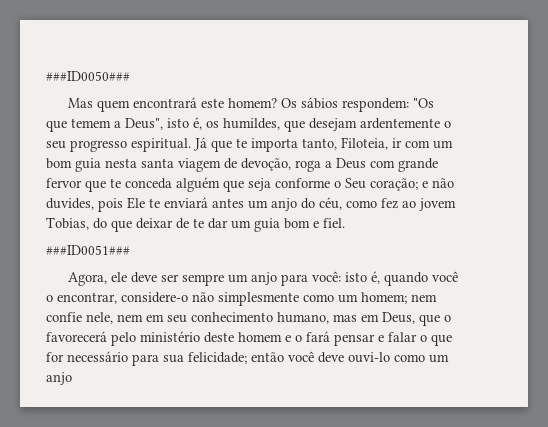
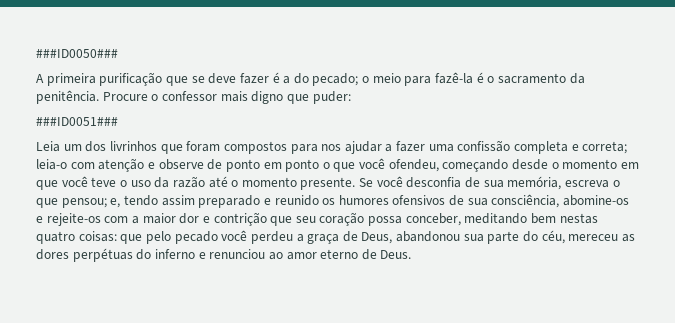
[67,97,434,112] [46,117,451,132] [46,137,453,152] [46,158,438,172] [46,177,454,192] [46,197,456,212] [46,217,345,232] [46,245,130,255] [67,271,458,286] [46,292,437,306] [46,312,451,326] [46,331,452,346] [46,351,449,366] [46,372,72,385] Mas quem encontrará este homem? Os sábios respondem: "Os que temem a Deus", isto é, os humildes, que desejam ardentemente o seu progresso espiritual. Já que te importa tanto, Filoteia, ir com um bom guia nesta santa viagem de devoção, roga a Deus com grande fervor que te conceda alguém que seja conforme o Seu coração; e não duvides, pois Ele te enviará antes um anjo do céu, como fez ao jovem Tobias, do que deixar de te dar um guia bom e fiel. // ###ID0051### // Agora, ele deve ser sempre um anjo para você: isto é, quando você o encontrar, considere-o não simplesmente como um homem; nem confie nele, nem em seu conhecimento humano, mas em Deus, que o favorecerá pelo ministério deste homem e o fará pensar e falar o que for necessário para sua felicidade; então você deve ouvi-lo como um anjo -> [36,72,585,86] [36,90,351,104] [36,117,118,126] [36,140,628,154] [36,158,639,172] [36,176,620,190] [36,194,630,208] [36,212,598,226] [36,230,635,244] [36,248,412,262] A primeira purificação que se deve fazer é a do pecado; o meio para fazê-la é o sacramento da penitência. Procure o confessor mais digno que puder: // ###ID0051### // Leia um dos livrinhos que foram compostos para nos ajudar a fazer uma confissão completa e correta; leia-o com atenção e observe de ponto em ponto o que você ofendeu, começando desde o momento em que você teve o uso da razão até o momento presente. Se você desconfia de sua memória, escreva o que pensou; e, tendo assim preparado e reunido os humores ofensivos de sua consciência, abomine-os e rejeite-os com a maior dor e contrição que seu coração possa conceber, meditando bem nestas quatro coisas: que pelo pecado você perdeu a graça de Deus, abandonou sua parte do céu, mereceu as dores perpétuas do inferno e renunciou ao amor eterno de Deus.

